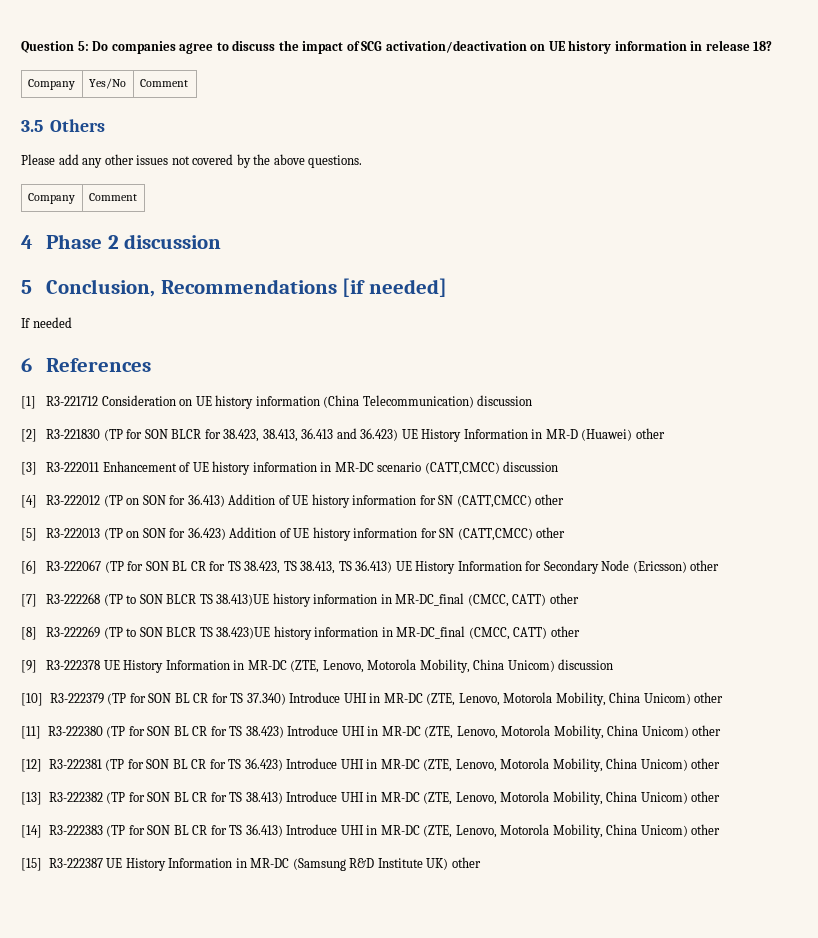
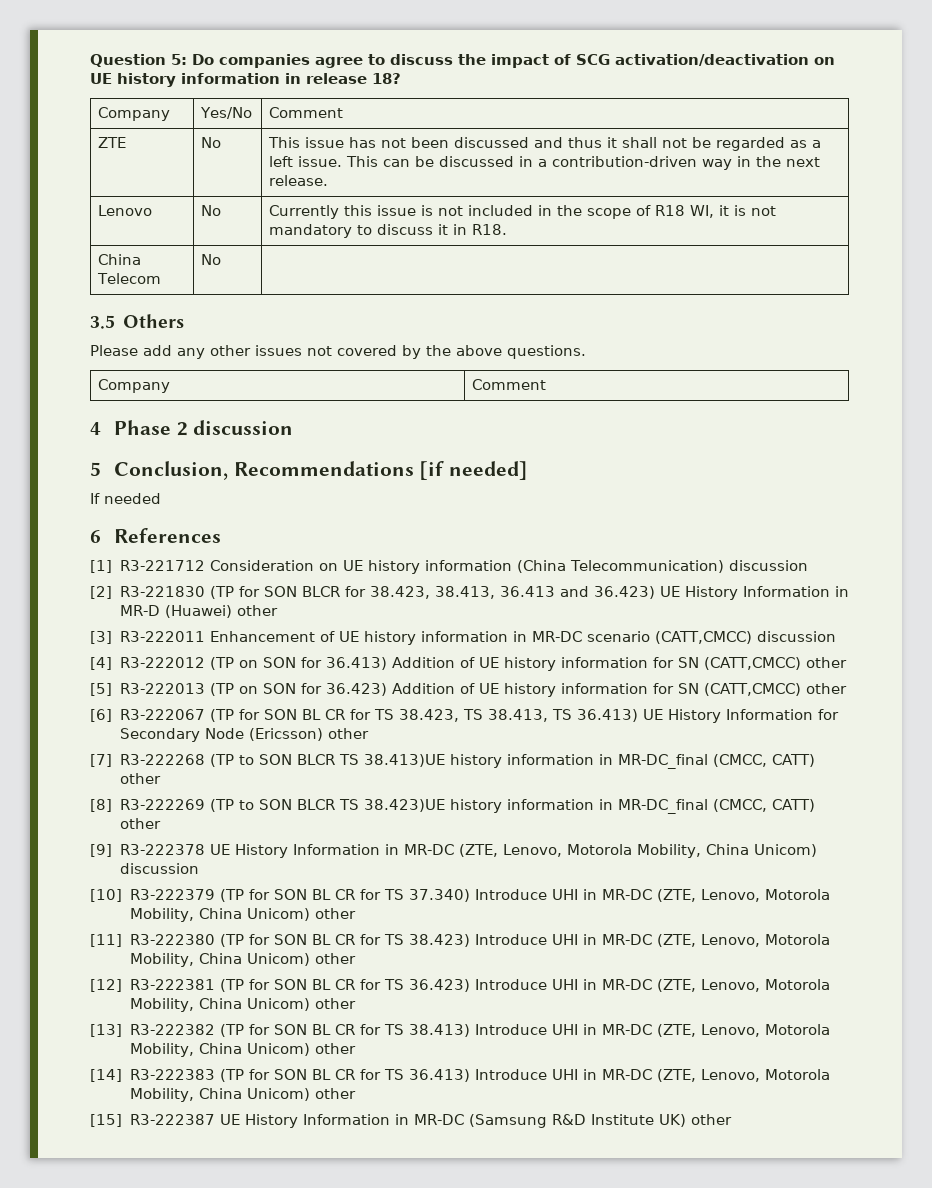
(188, 83) none -> [97,137,126,148] [200,137,221,148] [267,137,821,151] [268,156,820,170] [268,175,328,186] [97,205,152,216] [200,205,221,216] [268,205,776,219] [268,224,507,238] [97,254,141,265] [96,273,161,284] [200,254,221,265] // ZTE | No | This issue has not been discussed and thus it shall not be regarded as a left issue. This can be discussed in a contribution-driven way in the next release. // Lenovo | No | Currently this issue is not included in the scope of R18 WI, it is not mandatory to discuss it in R18. // China Telecom | No |

